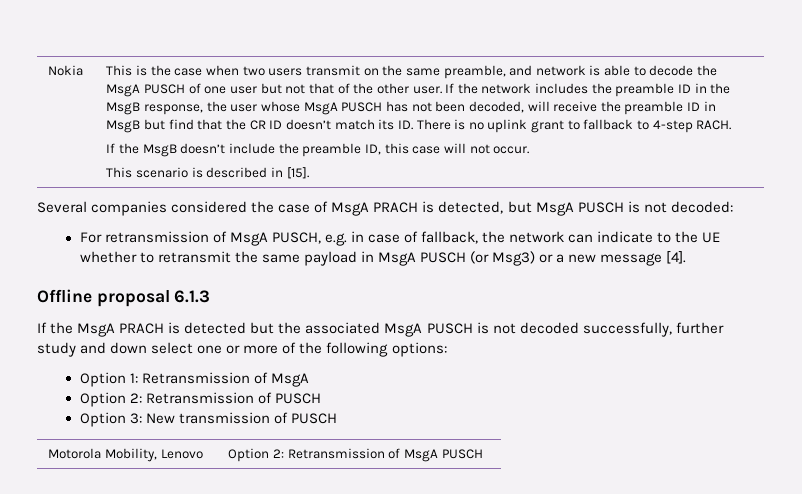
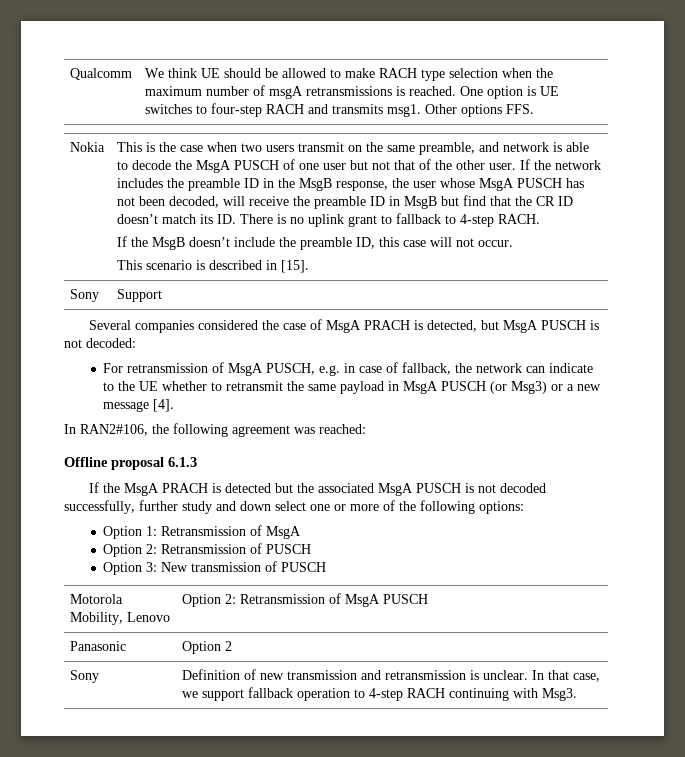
(48, 70) none -> [70,68,133,80] [145,68,554,81] [145,85,560,99] [145,103,535,117] Qualcomm | We think UE should be allowed to make RACH type selection when the maximum number of msgA retransmissions is reached. One option is UE switches to four-step RACH and transmits msg1. Other options FFS. //
(309, 173) none -> [70,289,100,302] [117,289,163,302] // Sony | Support
(687, 257) none -> [64,423,366,437] // In RAN2#106, the following agreement was reached:
(483, 454) none -> [70,641,127,651] [182,641,233,654] [70,670,100,683] [182,669,601,682] [182,687,578,701] // Panasonic | Option 2 // Sony | Definition of new transmission and retransmission is unclear. In that case, we support fallback operation to 4-step RACH continuing with Msg3.

